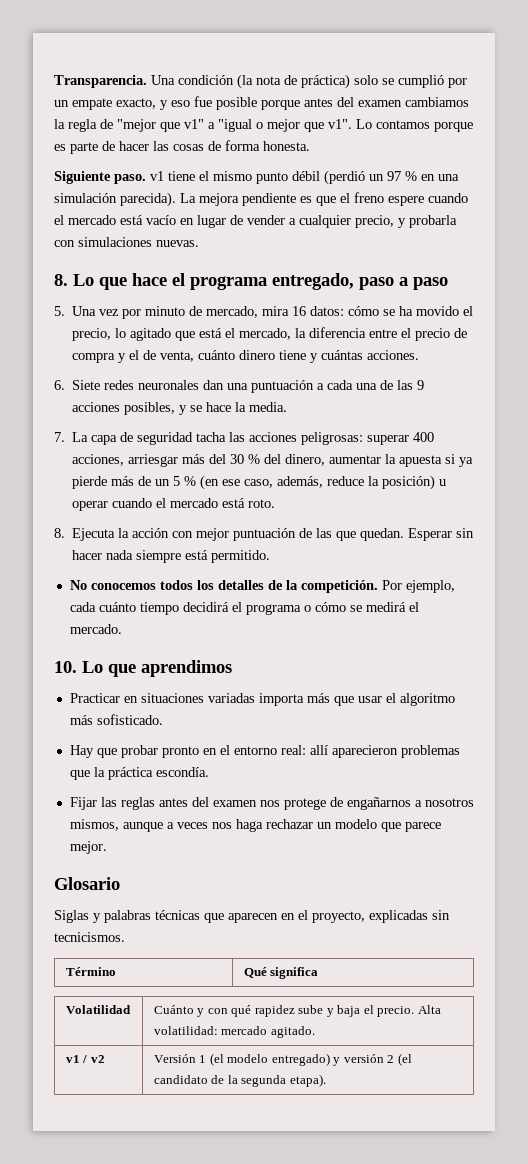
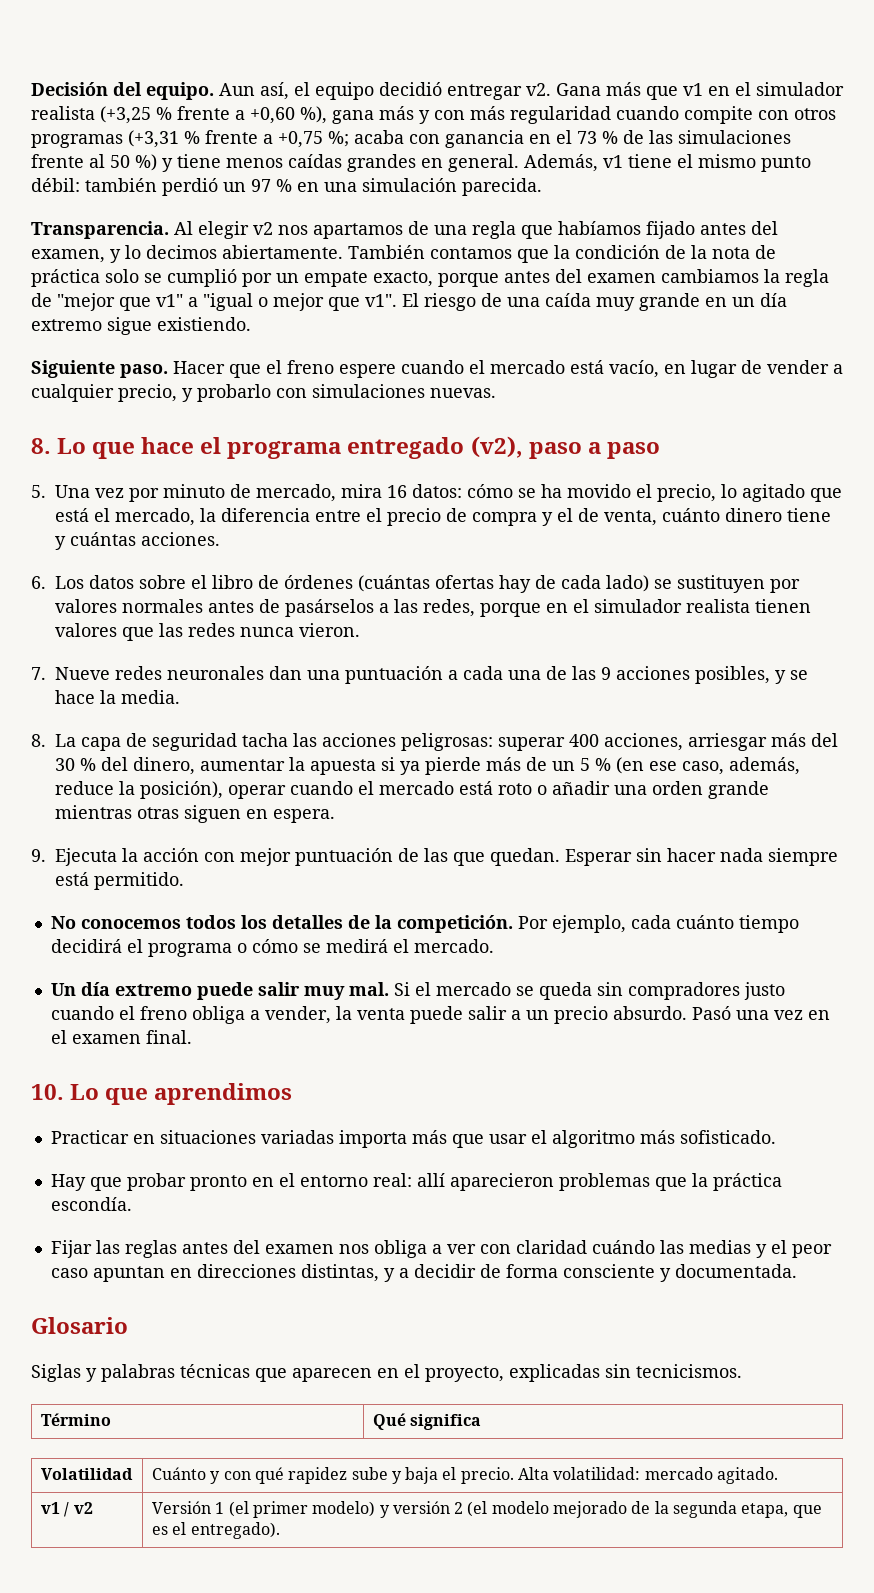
[54,74,253,89] Transparencia. Una condición (la -> [31,82,844,100] [31,106,836,124] [31,130,791,148] [31,154,811,172] [31,178,542,196] [31,221,778,239] [31,245,707,263] Decisión del equipo. Aun así, el equipo decidió entregar v2. Gana más que v1 en el simulador realista (+3,25 % frente a +0,60 %), gana más y con más regularidad cuando compite con otros programas (+3,31 % frente a +0,75 %; acaba con ganancia en el 73 % de las simulaciones frente al 50 %) y tiene menos caídas grandes en general. Además, v1 tiene el mismo punto débil: también perdió un 97 % en una simulación parecida. // Transparencia. Al elegir v2 nos apartamos de una regla que habíamos fijado antes del examen, y lo decimos abiertamente. También contamos que la condición de la
[301,74,350,89] práctica) -> [31,269,100,287] práctica
[160,96,257,110] y eso fue posible -> (433, 279) none
[356,119,473,132] [54,140,310,154] [54,170,459,185] [54,192,312,207] Lo contamos porque es parte de hacer las cosas de forma honesta. // Siguiente paso. v1 tiene el mismo punto débil (perdió un 97 % en una simulación parecida). La mejora pendiente es -> [402,293,787,311] [31,317,251,335] [31,360,225,378] El riesgo de una caída muy grande en un día extremo sigue existiendo. // Siguiente paso. Hacer
[146,215,176,225] vacío -> [609,360,659,378] vacío,
[409,215,457,228] probarla -> [197,384,271,402] probarlo
[272,273,354,290] entregado, -> [347,436,523,459] entregado (v2),
[72,380,101,390] Siete -> [55,575,800,593] [55,599,811,617] [55,623,360,641] [31,667,110,680] Los datos sobre el libro de órdenes (cuántas ofertas hay de cada lado) se sustituyen por valores normales antes de pasárselos a las redes, porque en el simulador realista tienen valores que las redes nunca vieron. // 7. Nueve
[54,432,65,442] 7. -> [31,734,46,747] 8.
[382,475,447,490] posición) u -> [140,781,223,799] posición),
[248,499,276,508] [54,528,65,538] roto. // 8. -> [498,781,769,799] [55,805,335,823] [31,849,46,862] roto o añadir una orden grande mientras otras siguen en espera. // 9.
(122, 629) none -> [50,982,785,1000] [50,1006,830,1024] [50,1030,192,1044] // Un día extremo puede salir muy mal. Si el mercado se queda sin compradores justo cuando el freno obliga a vender, la venta puede salir a un precio absurdo. Pasó una vez en el examen final.
[283,797,474,810] [69,819,441,832] [69,841,107,854] protege de engañarnos a nosotros mismos, aunque a veces nos haga rechazar un modelo que parece mejor. -> [373,1240,832,1258] [50,1264,797,1282] obliga a ver con claridad cuándo las medias y el peor caso apuntan en direcciones distintas, y a decidir de forma consciente y documentada.
[227,1053,330,1066] modelo entregado) -> [252,1501,376,1518] primer modelo)
[153,1075,208,1084] candidato -> [491,1501,628,1518] modelo mejorado
[289,1074,326,1087] etapa). -> [741,1503,822,1518] [151,1522,280,1539] etapa, que es el entregado).

